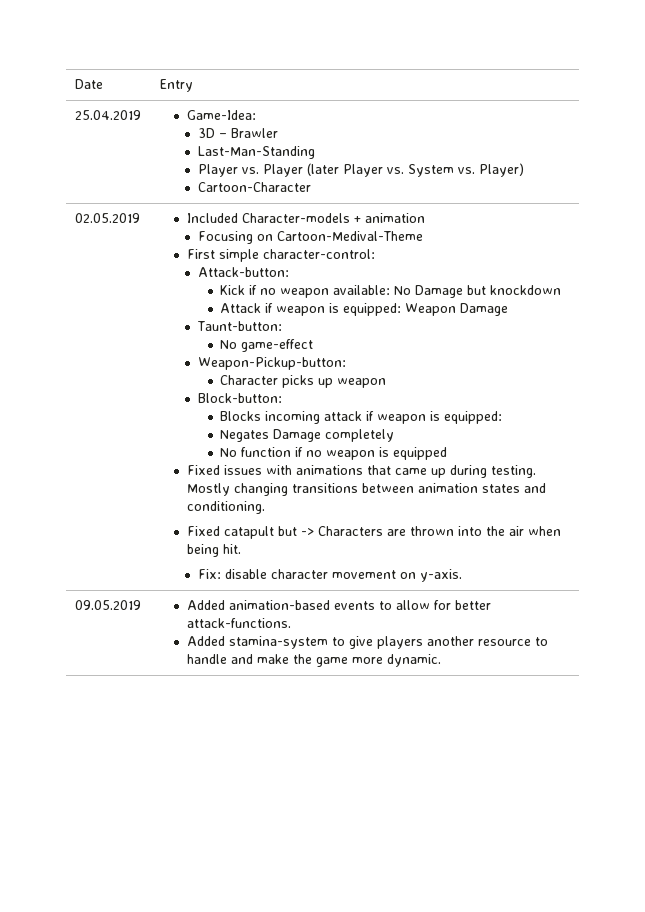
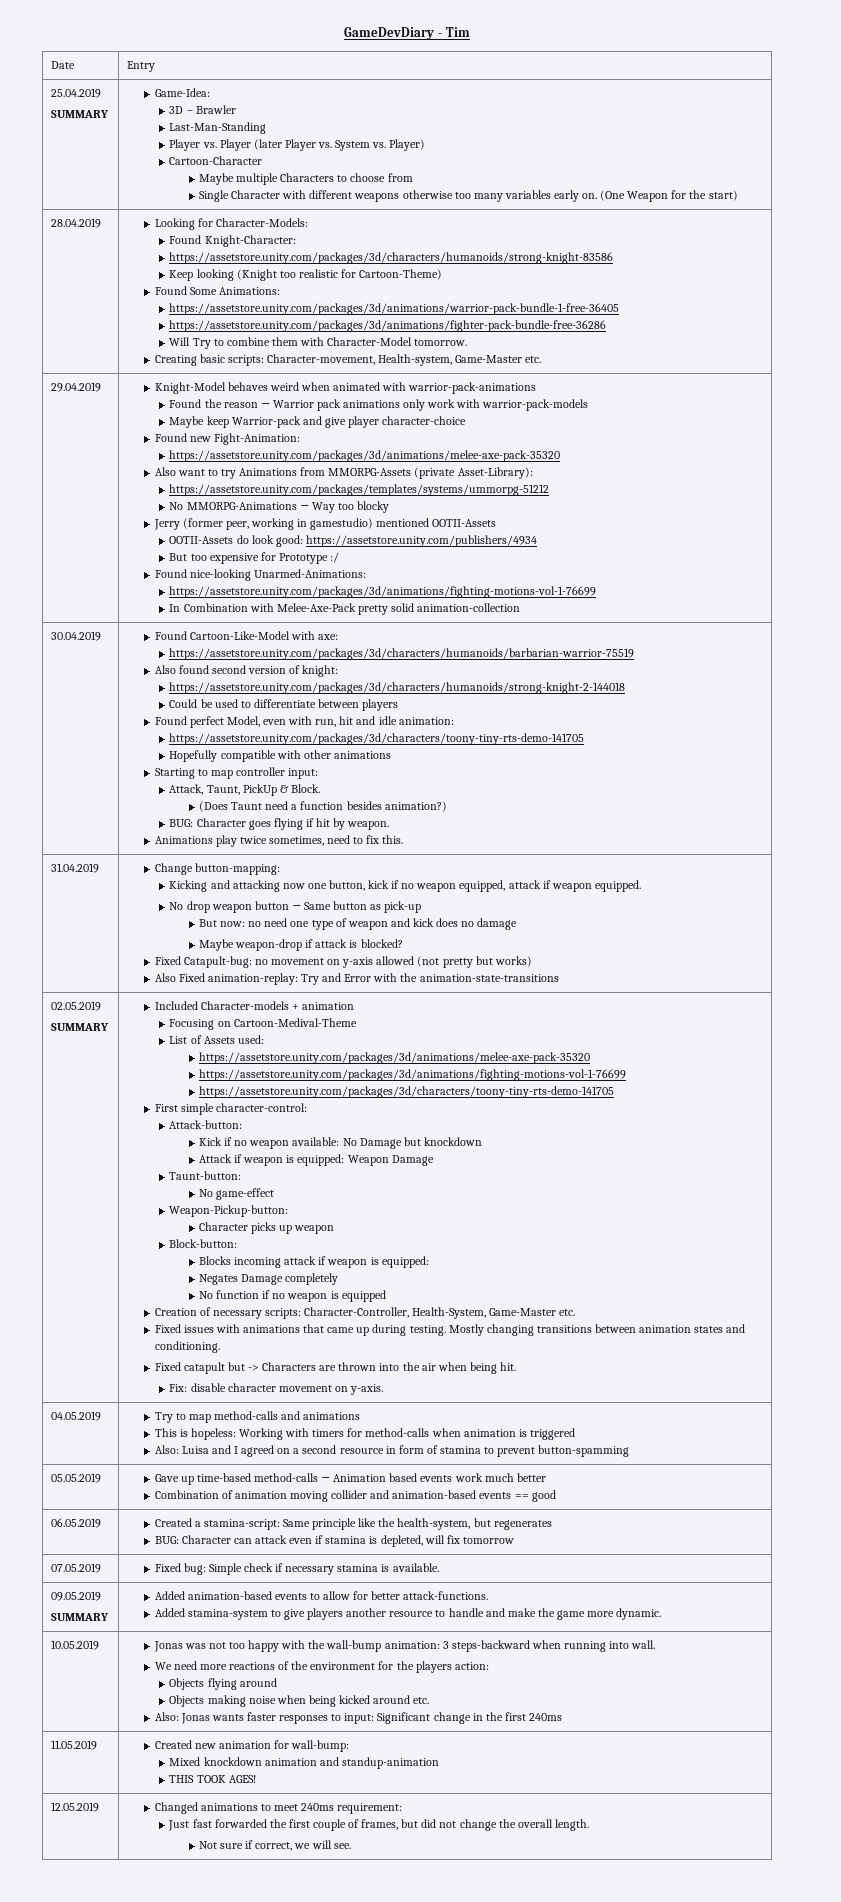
(75, 84) none -> [344,27,470,40] GameDevDiary - Tim //
(142, 115) none -> [51,110,110,118] // SUMMARY
(311, 187) none -> [198,173,413,185] [198,190,738,202] [51,218,102,228] [154,218,308,230] [169,235,296,247] [169,252,614,264] [169,269,443,281] [154,286,280,295] [169,303,620,315] [169,320,607,332] [169,337,468,349] [154,354,542,366] [51,382,102,392] [154,382,537,394] [169,399,589,411] [169,416,467,428] [154,433,300,445] [169,450,561,462] [154,467,533,479] [169,484,550,496] [169,501,389,513] [153,518,497,530] [169,535,537,547] [169,552,339,564] [154,569,366,581] [169,586,597,598] [169,603,521,615] [51,631,102,641] [154,631,338,640] [169,648,635,660] [154,665,339,677] [169,682,626,694] [169,699,399,711] [154,716,454,728] [169,733,585,745] [169,750,391,762] [154,767,319,779] [169,784,320,796] [198,801,447,812] [169,818,390,830] [154,835,404,847] [51,863,100,873] [154,863,280,875] [169,880,641,892] [169,901,422,913] [198,918,518,930] [198,939,403,951] [154,956,532,968] [154,973,559,985] // Maybe multiple Characters to choose from // Single Character with different weapons otherwise too many variables early on. (One Weapon for the start) // 28.04.2019 | Looking for Character-Models: // Found Knight-Character: // https://assetstore.unity.com/packages/3d/characters/humanoids/strong-knight-83586 // Keep looking (Knight too realistic for Cartoon-Theme) // Found Some Animations: // https://assetstore.unity.com/packages/3d/animations/warrior-pack-bundle-1-free-36405 // https://assetstore.unity.com/packages/3d/animations/fighter-pack-bundle-free-36286 // Will Try to combine them with Character-Model tomorrow. // Creating basic scripts: Character-movement, Health-system, Game-Master etc. // 29.04.2019 | Knight-Model behaves weird when animated with warrior-pack-animations // Found the reason → Warrior pack animations only work with warrior-pack-models // Maybe keep Warrior-pack and give player character-choice // Found new Fight-Animation: // https://assetstore.unity.com/packages/3d/animations/melee-axe-pack-35320 // Also want to try Animations from MMORPG-Assets (private Asset-Library): // https://assetstore.unity.com/packages/templates/systems/ummorpg-51212 // No MMORPG-Animations → Way too blocky // Jerry (former peer, working in gamestudio) mentioned OOTII-Assets // OOTII-Assets do look good: https://assetstore.unity.com/publishers/4934 // But too expensive for Prototype :/ // Found nice-looking Unarmed-Animations: // https://assetstore.unity.com/packages/3d/animations/fighting-motions-vol-1-76699 // In Combination with Melee-Axe-Pack pretty solid animation-collection // 30.04.2019 | Found Cartoon-Like-Model with axe: // https://assetstore.unity.com/packages/3d/characters/humanoids/barbarian-warrior-75519 // Also found second version of knight: // https://assetstore.unity.com/packages/3d/characters/humanoids/strong-knight-2-144018 // Could be used to differentiate between players // Found perfect Model, even with run, hit and idle animation: // https://assetstore.unity.com/packages/3d/characters/toony-tiny-rts-demo-141705 // Hopefully compatible with other animations // Starting to map controller input: // Attack, Taunt, PickUp & Block. // (Does Taunt need a function besides animation?) // BUG: Character goes flying if hit by weapon. // Animations play twice sometimes, need to fix this. // 31.04.2019 | Change button-mapping: // Kicking and attacking now one button, kick if no weapon equipped, attack if weapon equipped. // No drop weapon button → Same button as pick-up // But now: no need one type of weapon and kick does no damage // Maybe weapon-drop if attack is blocked? // Fixed Catapult-bug: no movement on y-axis allowed (not pretty but works) // Also Fixed animation-replay: Try and Error with the animation-state-transitions
(141, 218) none -> [51,1023,110,1031] // SUMMARY
(423, 236) none -> [169,1035,264,1044] [198,1052,590,1064] [198,1069,626,1081] [198,1086,614,1098] // List of Assets used: // https://assetstore.unity.com/packages/3d/animations/melee-axe-pack-35320 // https://assetstore.unity.com/packages/3d/animations/fighting-motions-vol-1-76699 // https://assetstore.unity.com/packages/3d/characters/toony-tiny-rts-demo-141705
(448, 453) none -> [154,1307,576,1319] // Creation of necessary scripts: Character-Controller, Health-System, Game-Master etc.
(462, 575) none -> [51,1411,102,1421] [154,1411,361,1423] [154,1428,575,1440] [154,1445,630,1457] [51,1473,102,1483] [154,1473,546,1485] [154,1490,556,1502] [51,1518,102,1528] [154,1518,552,1530] [154,1535,514,1547] [51,1563,102,1573] [154,1563,439,1575] // 04.05.2019 | Try to map method-calls and animations // This is hopeless: Working with timers for method-calls when animation is triggered // Also: Luisa and I agreed on a second resource in form of stamina to prevent button-spamming // 05.05.2019 | Gave up time-based method-calls → Animation based events work much better // Combination of animation moving collider and animation-based events == good // 06.05.2019 | Created a stamina-script: Same principle like the health-system, but regenerates // BUG: Character can attack even if stamina is depleted, will fix tomorrow // 07.05.2019 | Fixed bug: Simple check if necessary stamina is available.
(142, 605) none -> [51,1613,110,1621] // SUMMARY
(441, 660) none -> [51,1640,100,1650] [153,1640,656,1652] [154,1661,489,1673] [169,1678,277,1690] [169,1695,430,1707] [154,1712,562,1724] [51,1740,98,1750] [154,1740,350,1752] [169,1757,439,1769] [169,1775,256,1783] [51,1802,100,1812] [154,1802,403,1814] [168,1819,589,1831] [198,1840,351,1851] // 10.05.2019 | Jonas was not too happy with the wall-bump animation: 3 steps-backward when running into wall. // We need more reactions of the environment for the players action: // Objects flying around // Objects making noise when being kicked around etc. // Also: Jonas wants faster responses to input: Significant change in the first 240ms // 11.05.2019 | Created new animation for wall-bump: // Mixed knockdown animation and standup-animation // THIS TOOK AGES! // 12.05.2019 | Changed animations to meet 240ms requirement: // Just fast forwarded the first couple of frames, but did not change the overall length. // Not sure if correct, we will see.

